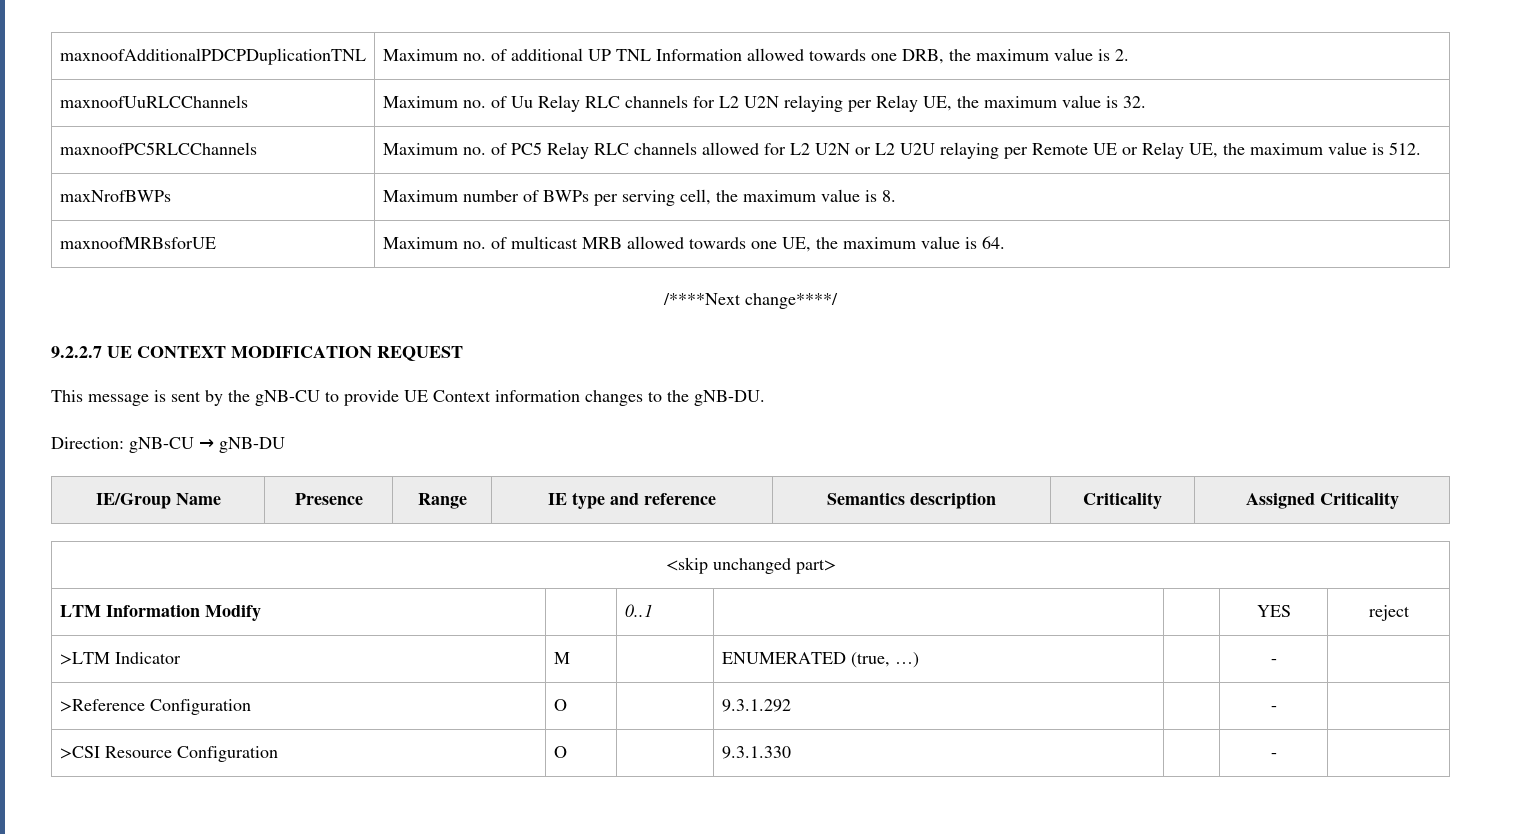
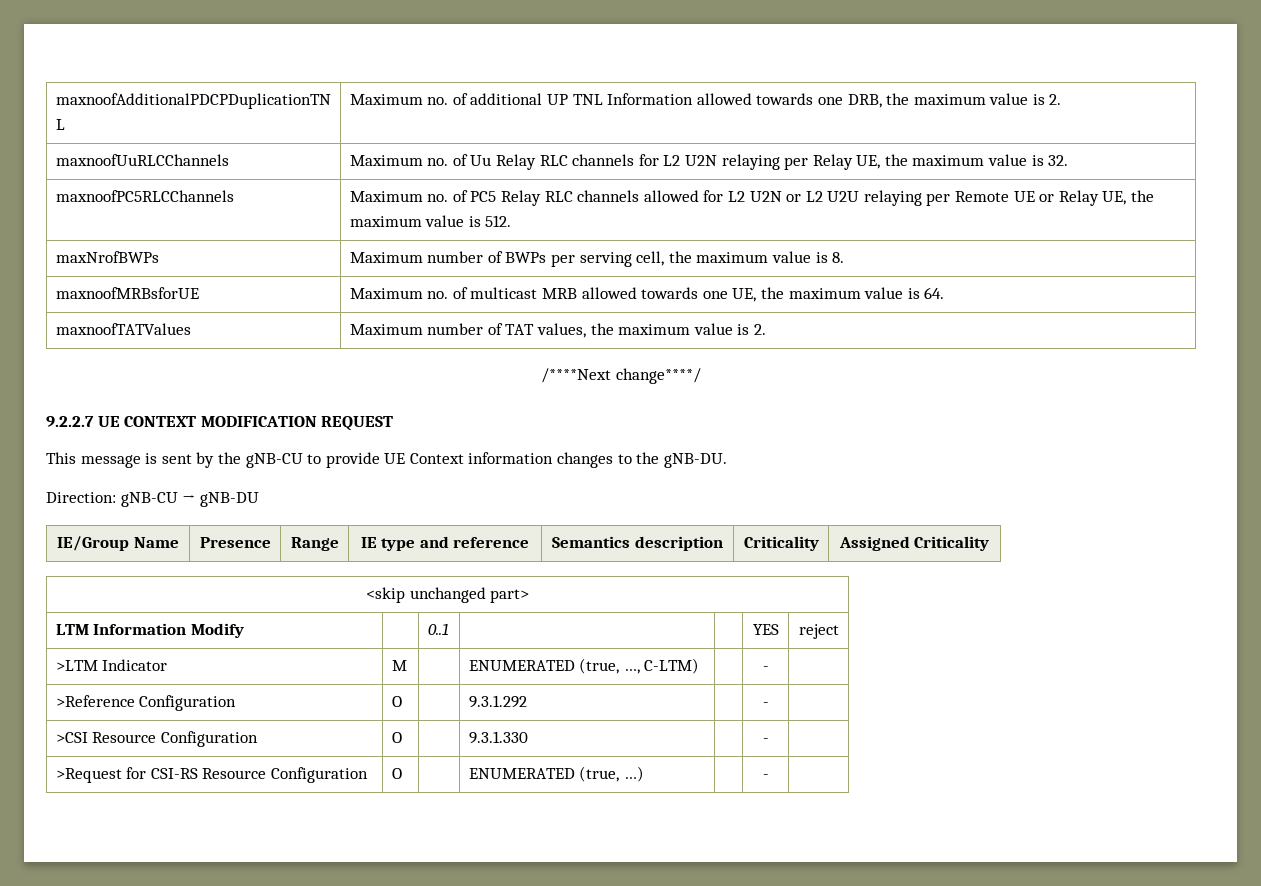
(1005, 242) none -> [55,323,191,335] [349,323,766,338] // maxnoofTATValues | Maximum number of TAT values, the maximum value is 2.
[894,652,919,668] …) -> [623,658,700,674] …, C-LTM)
(1277, 755) none -> [55,767,368,783] [391,768,402,779] [468,766,644,782] [762,774,769,779] // >Request for CSI-RS Resource Configuration | O | | ENUMERATED (true, …) | | - |

